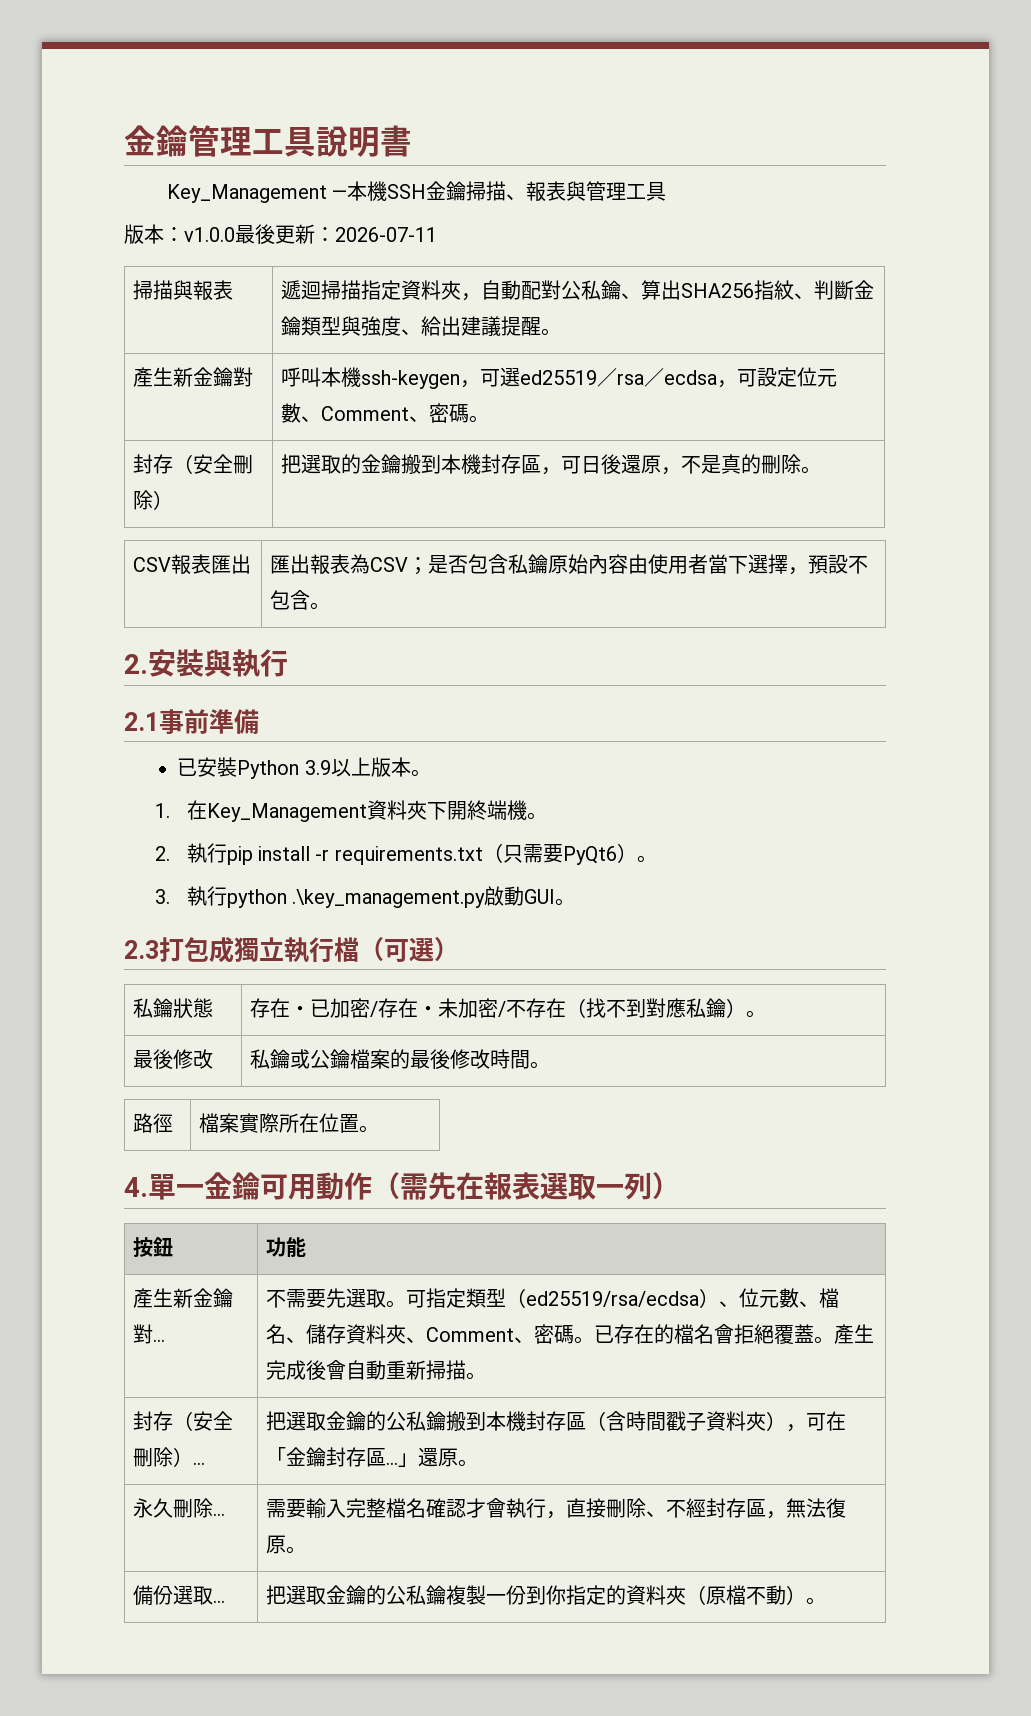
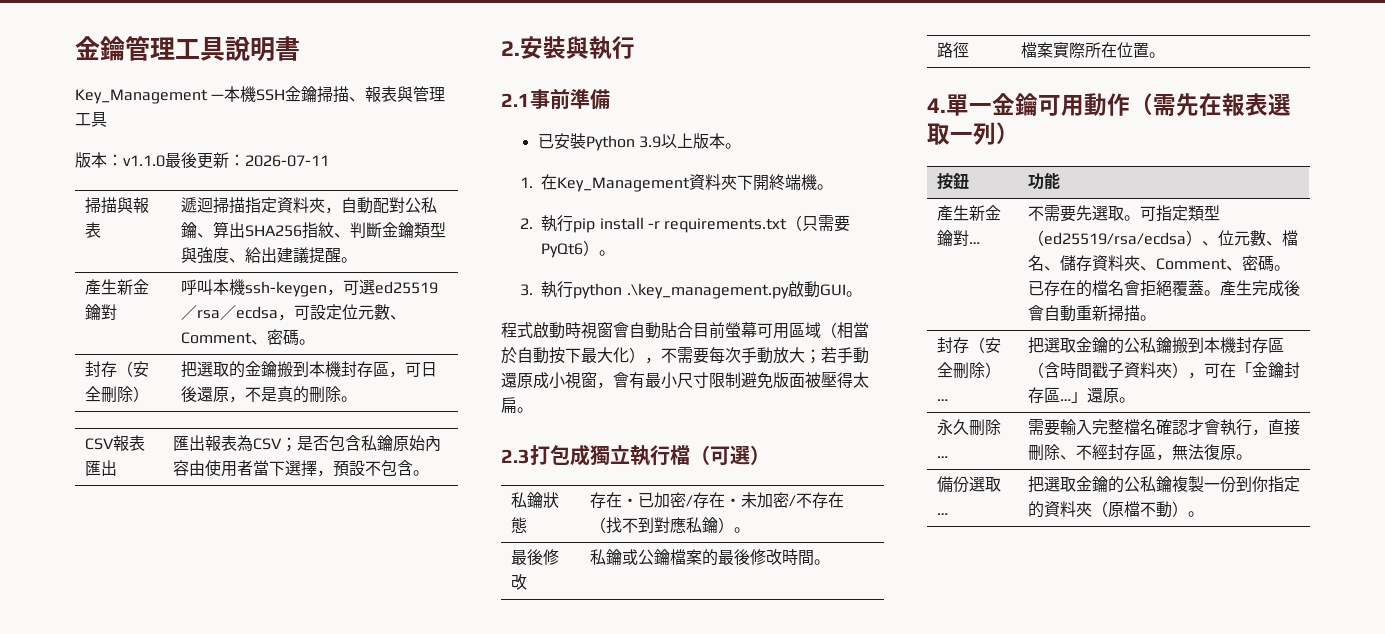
[184,227,235,242] v1.0.0 -> [123,155,165,167] v1.1.0
(575, 902) none -> [501,322,869,339] [501,347,869,364] [501,372,869,389] [501,397,533,413] // 程式啟動時視窗會自動貼合目前螢幕可用區域（相當於自動按下最大化），不需要每次手動放大；若手動還原成小視窗，會有最小尺寸限制避免版面被壓得太扁。

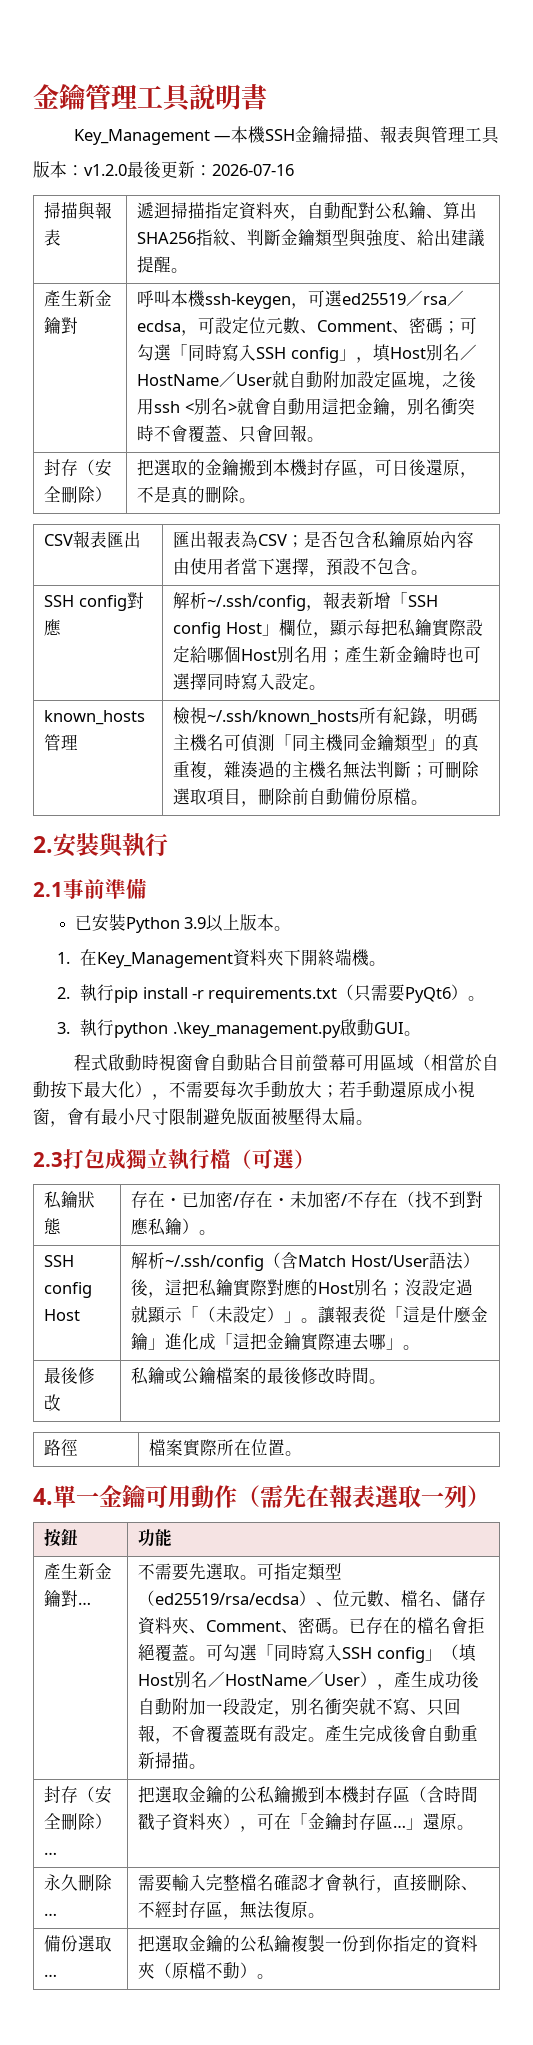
[123,155,165,167] v1.1.0 -> [84,164,127,176] v1.2.0
[245,155,329,167] 2026-07-11 -> [212,164,294,176] 2026-07-16
(299, 337) none -> [443,317,478,334] [137,343,477,363] [137,371,477,390] [137,398,475,417] [137,425,308,443] ；可勾選「同時寫入SSH config」，填Host別名／HostName／User就自動附加設定區塊，之後用ssh <別名>就會自動用這把金鑰，別名衝突時不會覆蓋、只會回報
(429, 473) none -> [44,592,144,611] [44,619,62,636] [173,592,439,611] [173,619,483,638] [173,646,482,663] [173,672,327,690] [44,710,146,725] [44,734,79,751] [173,707,479,726] [173,734,480,752] [173,761,480,780] [173,788,429,807] // SSH config對應 | 解析~/.ssh/config，報表新增「SSH config Host」欄位，顯示每把私鑰實際設定給哪個Host別名用；產生新金鑰時也可選擇同時寫入設定。 // known_hosts管理 | 檢視~/.ssh/known_hosts所有紀錄，明碼主機名可偵測「同主機同金鑰類型」的真重複，雜湊過的主機名無法判斷；可刪除選取項目，刪除前自動備份原檔。
(750, 530) none -> [44,1255,75,1267] [44,1282,93,1298] [44,1309,81,1321] [131,1252,480,1271] [131,1279,474,1298] [131,1306,489,1324] [131,1333,421,1351] // SSH config Host | 解析~/.ssh/config（含Match Host/User語法）後，這把私鑰實際對應的Host別名；沒設定過就顯示「（未設定）」。讓報表從「這是什麼金鑰」進化成「這把金鑰實際連去哪」。
(1220, 293) none -> [206,1643,477,1663] [138,1671,480,1690] [138,1697,462,1717] [138,1725,326,1744] 可勾選「同時寫入SSH config」（填Host別名／HostName／User），產生成功後自動附加一段設定，別名衝突就不寫、只回報，不會覆蓋既有設定。

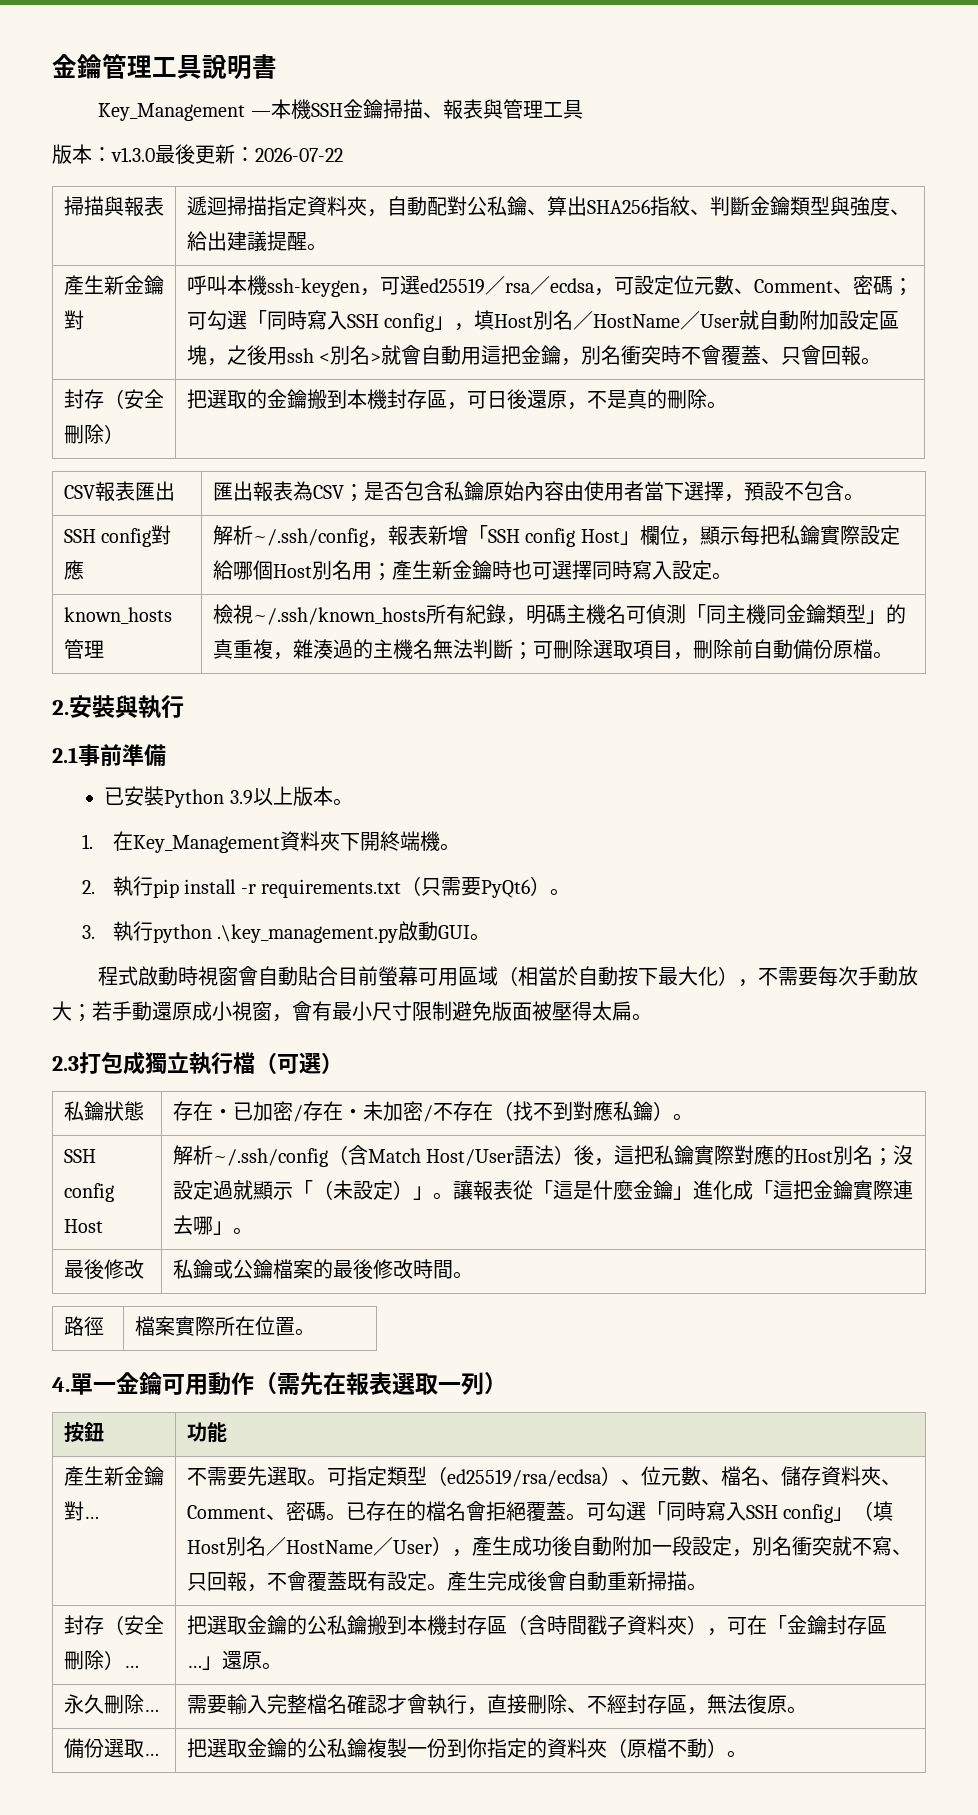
[84,164,127,176] v1.2.0 -> [111,147,155,162] v1.3.0
[212,164,294,176] 2026-07-16 -> [255,147,343,162] 2026-07-22

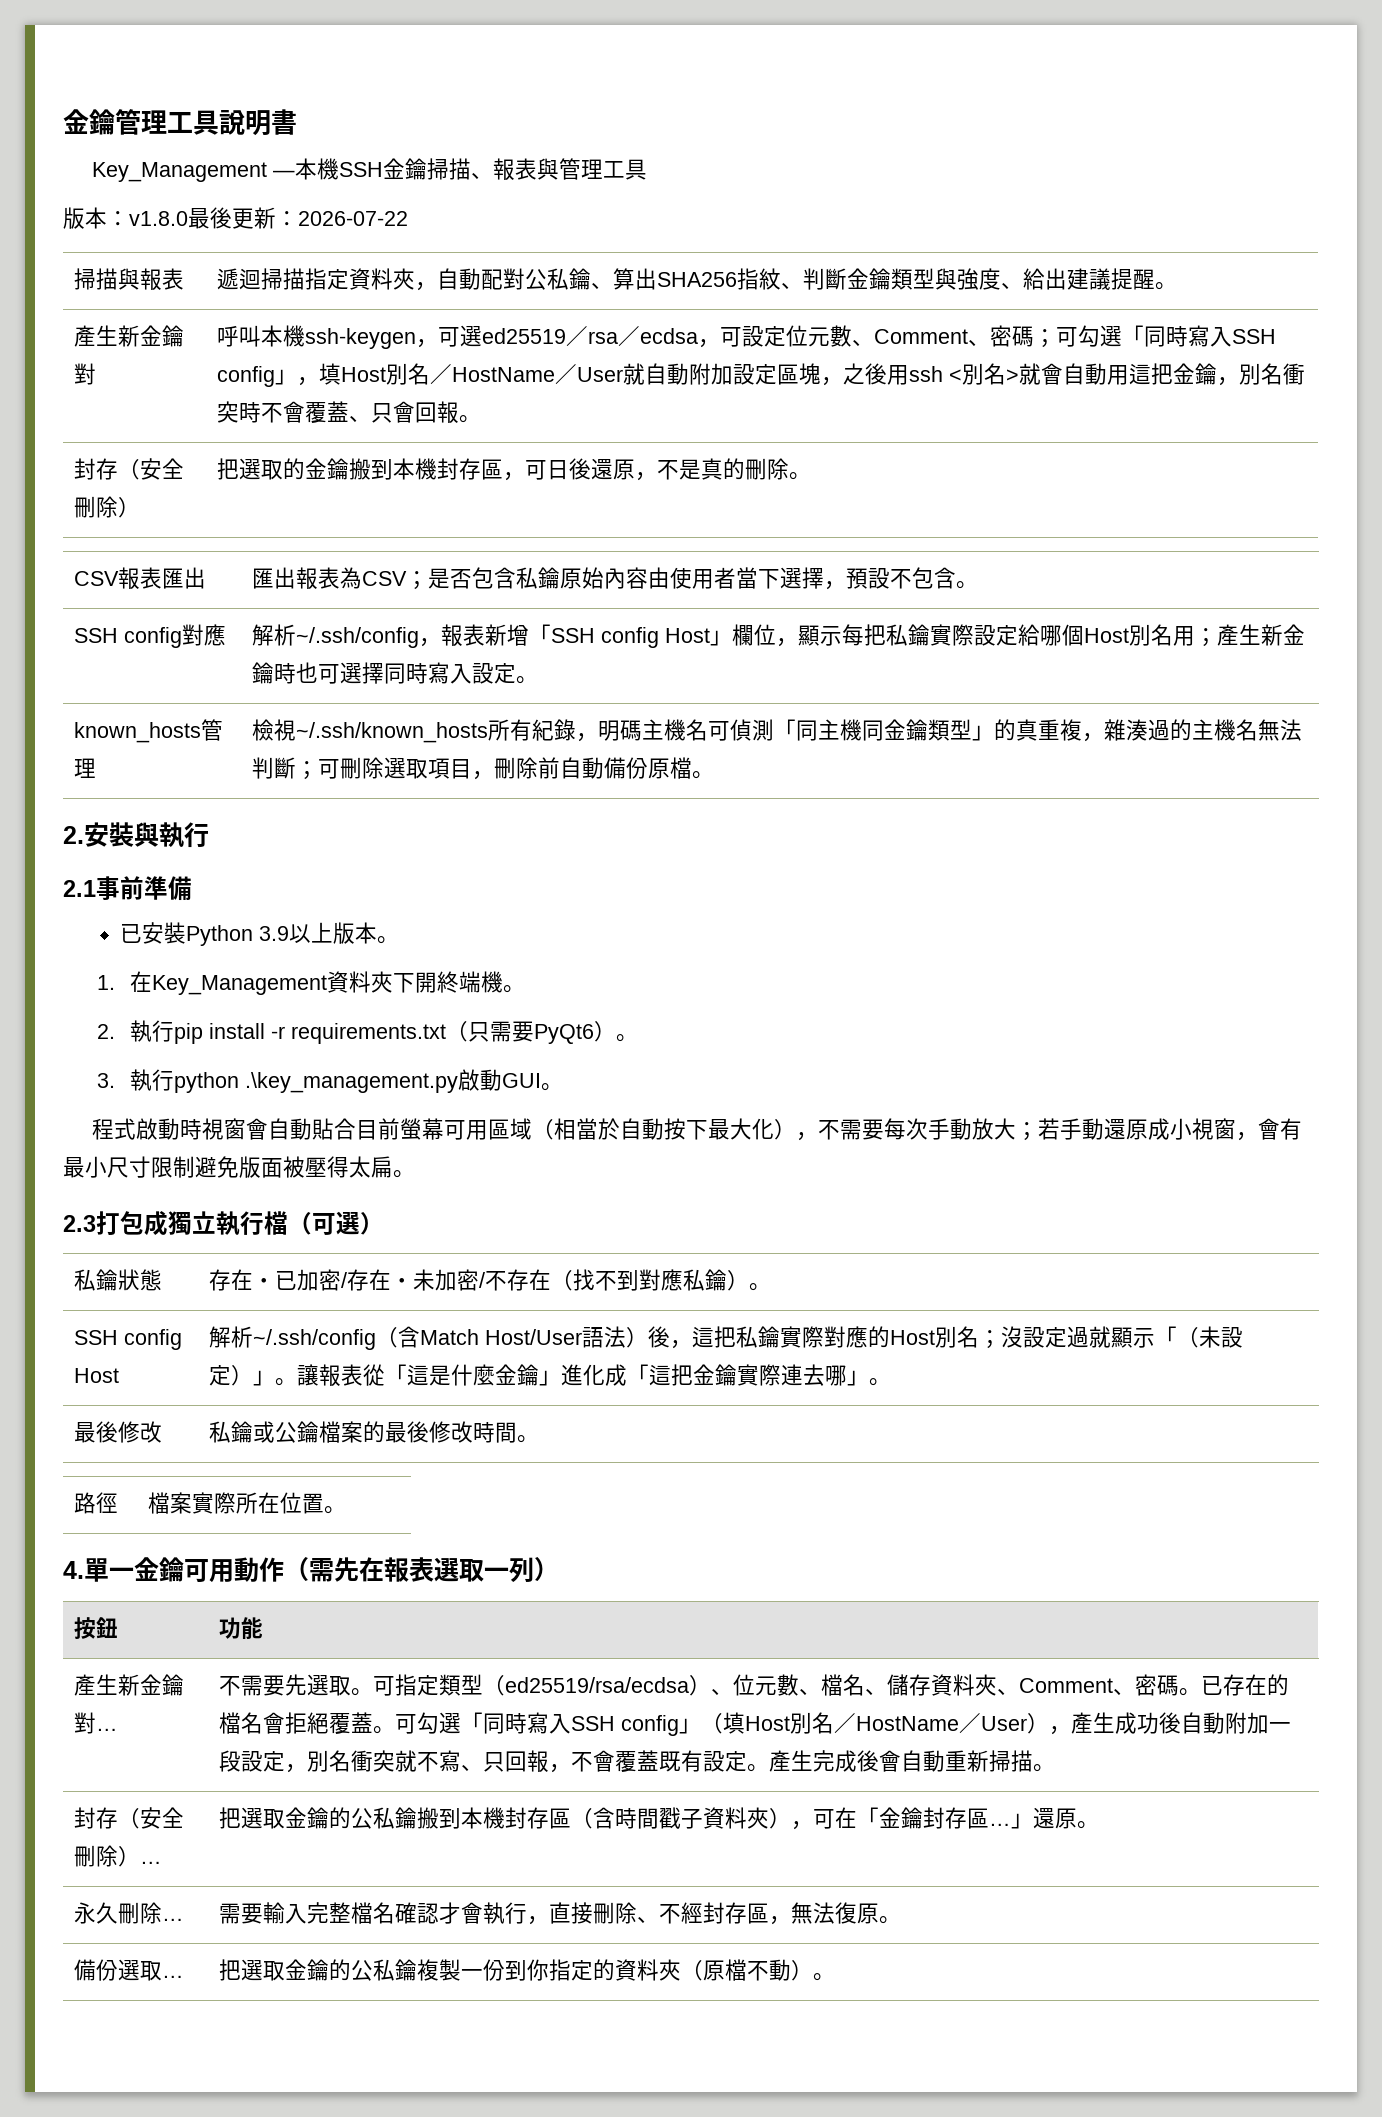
[111,147,155,162] v1.3.0 -> [129,211,188,226] v1.8.0

